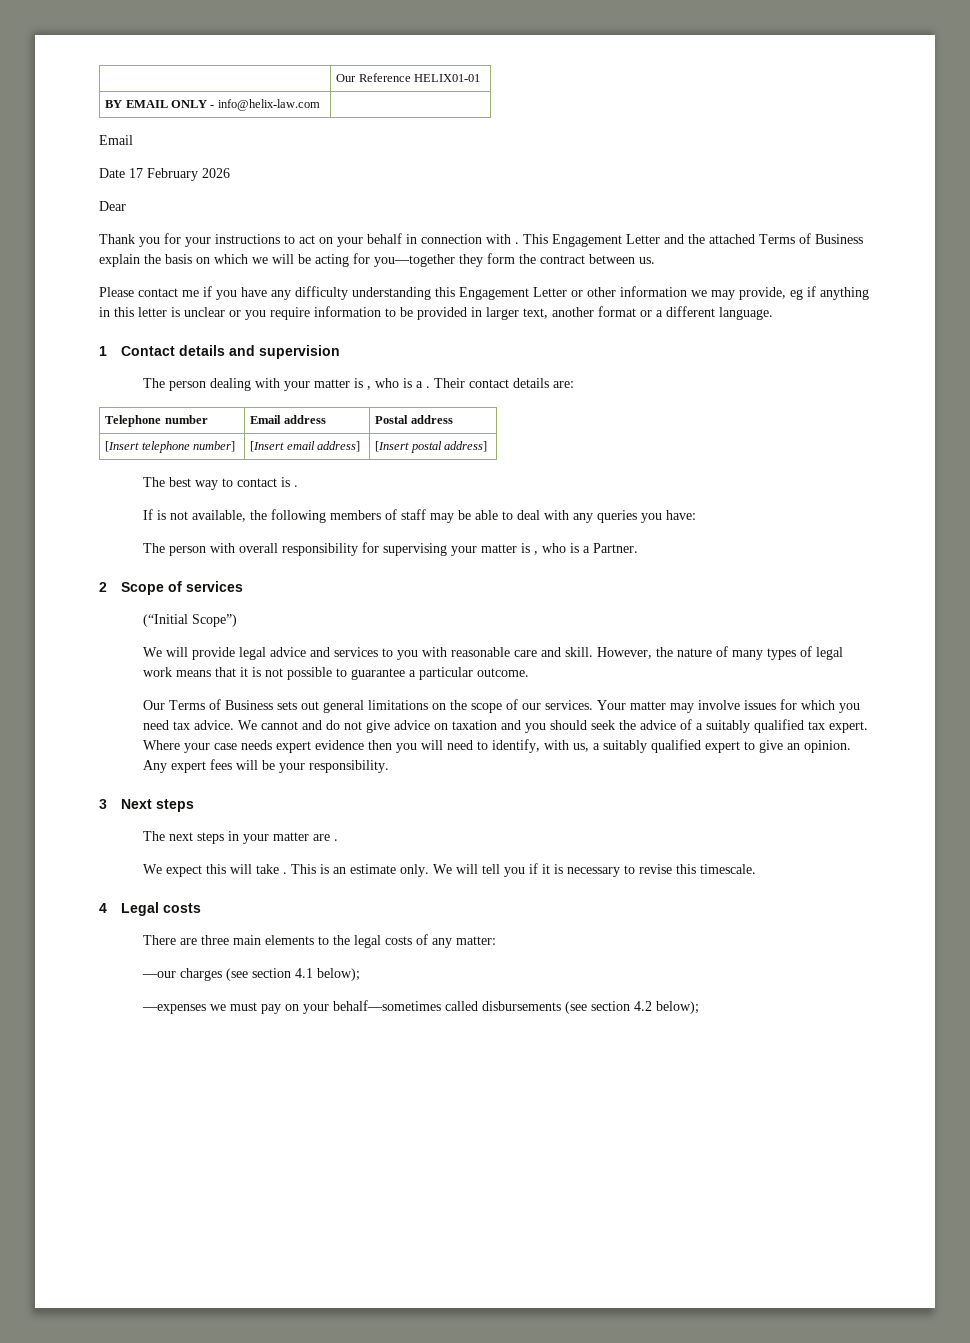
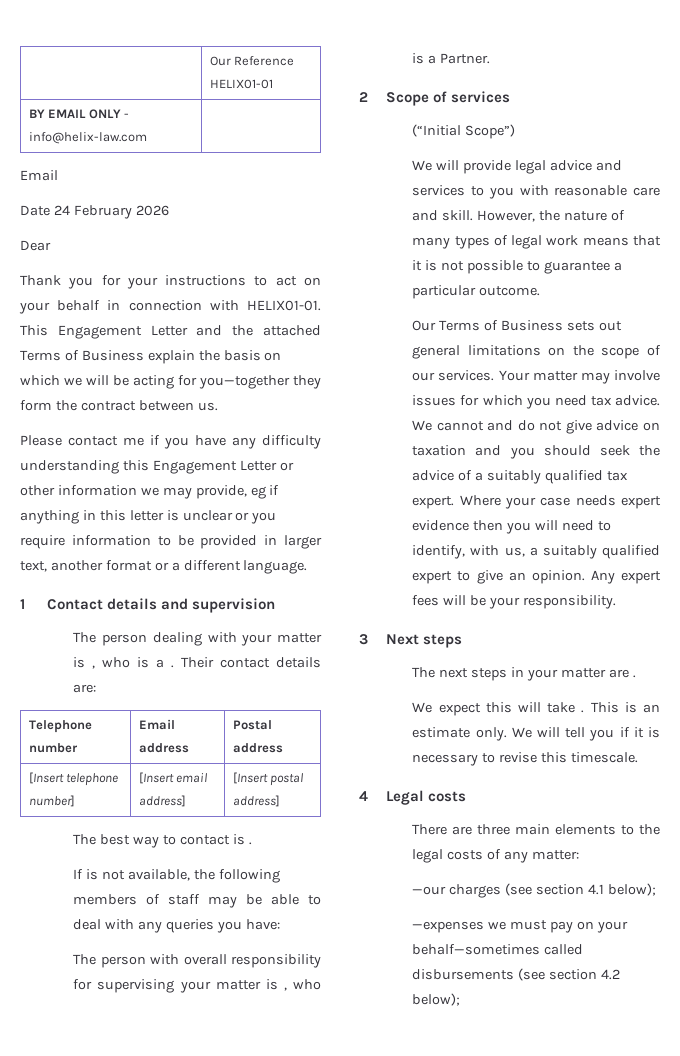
[129,168,143,178] 17 -> [53,205,70,215] 24
[515,242,519,244] . -> [247,300,321,311] HELIX01-01.

